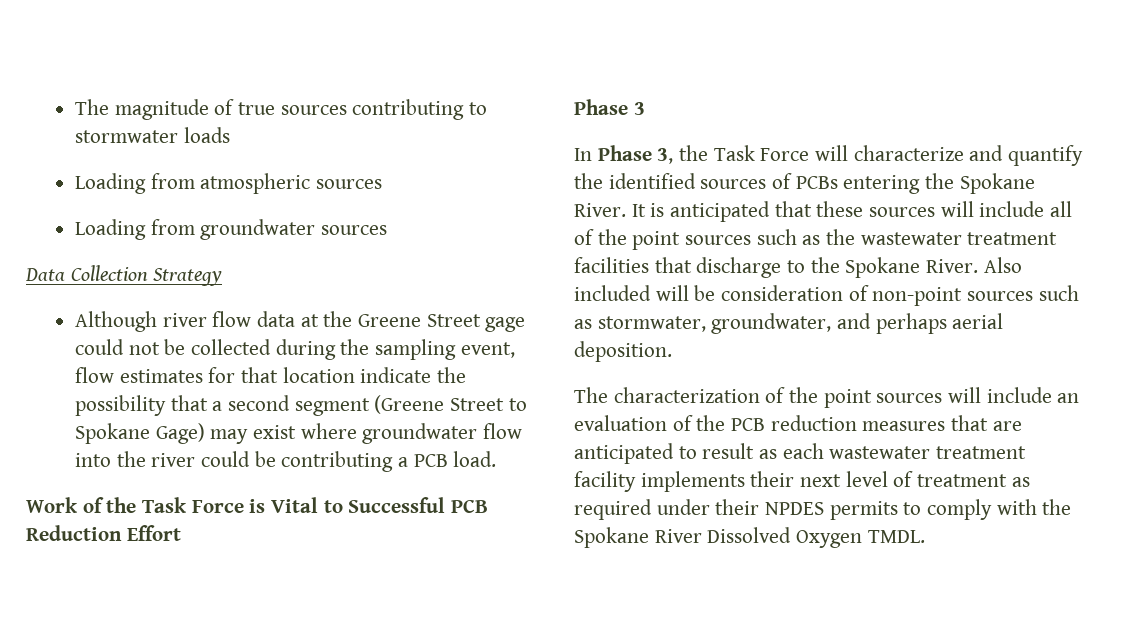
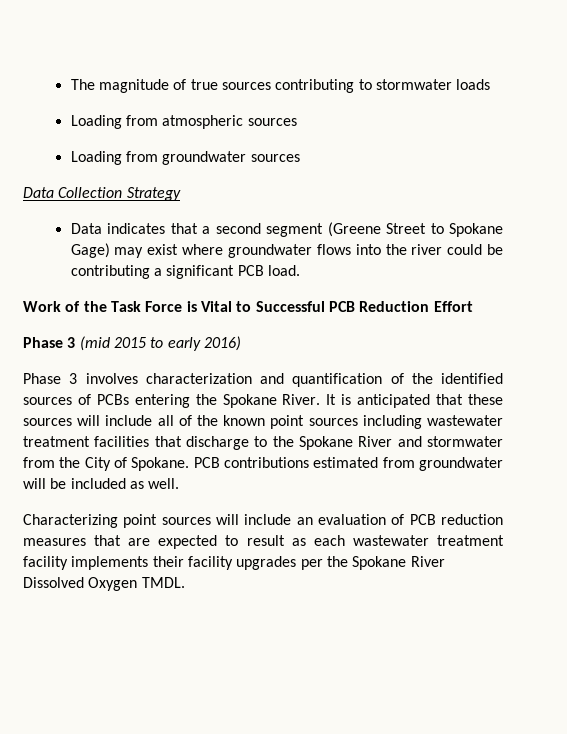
[75,311,526,332] [75,339,515,360] [75,367,467,383] [75,395,167,416] Although river flow data at the Greene Street gage could not be collected during the sampling event, flow estimates for that location indicate the possibility -> [70,223,166,234] Data indicates
[483,423,523,439] flow -> [316,244,351,255] flows
(409, 462) none -> [166,265,235,279] significant
[574,145,1084,166] // In Phase 3, the Task Force will characterize and quantify -> [79,336,241,351] [23,373,404,387] (mid 2015 to early 2016) // Phase 3 involves characterization and quantification of
[632,229,856,250] point sources such as the -> [223,415,422,429] known point sources including
[926,257,1022,273] [574,285,1079,306] [574,313,1004,334] [574,341,672,362] [574,387,819,403] River. Also included will be consideration of non-point sources such as stormwater, groundwater, and perhaps aerial deposition. // The characterization of the -> [358,436,503,447] [23,457,503,471] [23,478,180,489] [23,514,118,528] River and stormwater from the City of Spokane. PCB contributions estimated from groundwater will be included as well. // Characterizing
[696,415,726,431] the -> (405, 519) none
[574,443,674,464] anticipated -> [158,535,218,549] expected
[800,471,1030,487] [574,499,1037,520] next level of treatment as required under their NPDES permits to comply with -> [187,556,323,570] facility upgrades per

